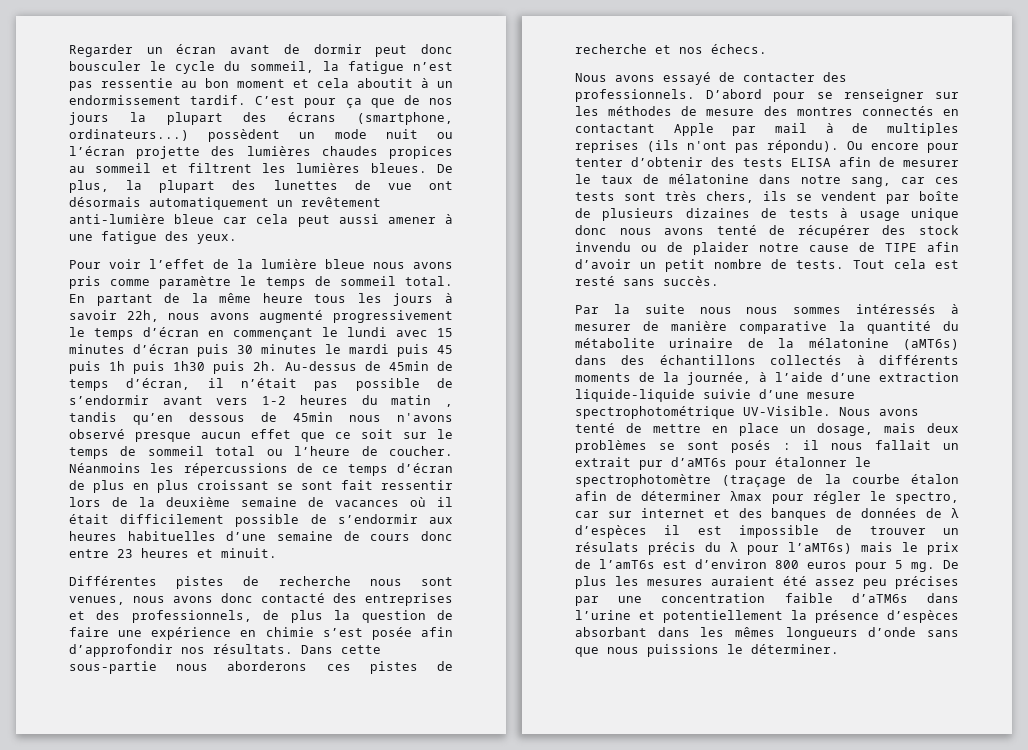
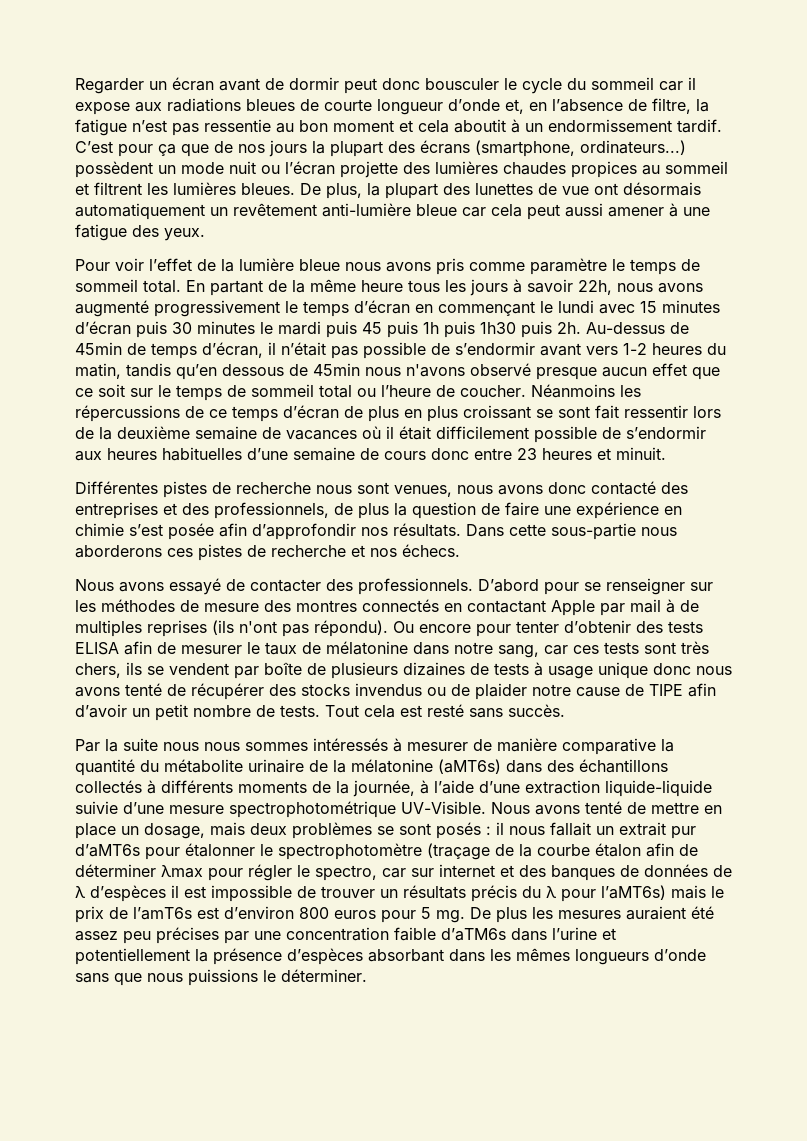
[249,61,314,73] sommeil, -> [591,77,696,91] [75,98,691,115] sommeil car il expose aux radiations bleues de courte longueur d’onde et, en l’absence de filtre,
[391,395,454,407] matin , -> [75,363,121,379] matin,
[919,225,959,235] [575,242,631,252] stock invendu -> [301,683,422,696] stocks invendus
[575,542,639,552] résulats -> [403,885,466,899] résultats

